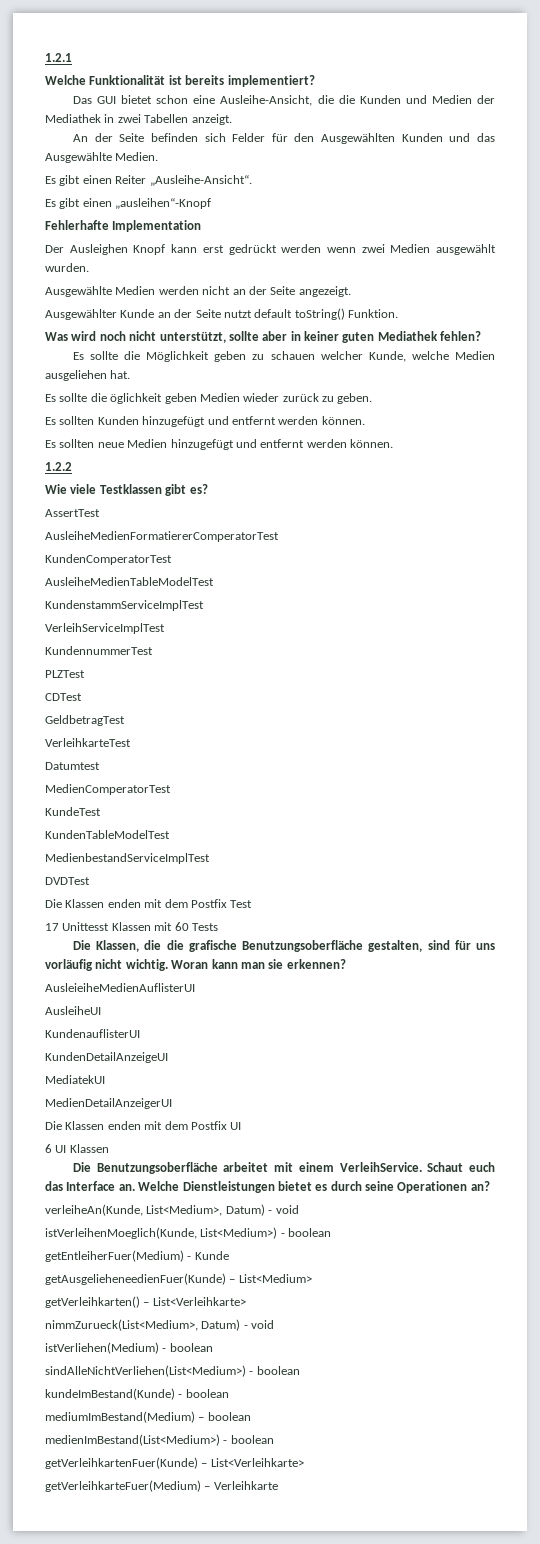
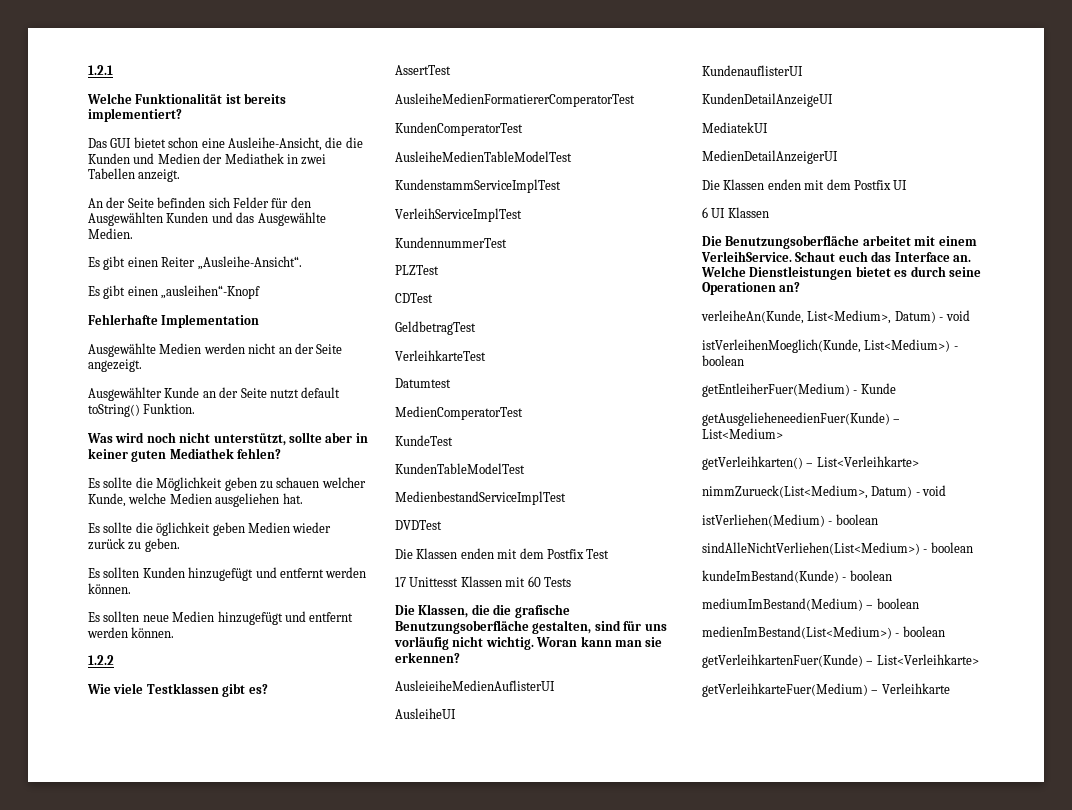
[45,244,496,255] [45,263,89,272] // Der Ausleighen Knopf kann erst gedrückt werden wenn zwei Medien ausgewählt wurden. -> (260, 321) none

